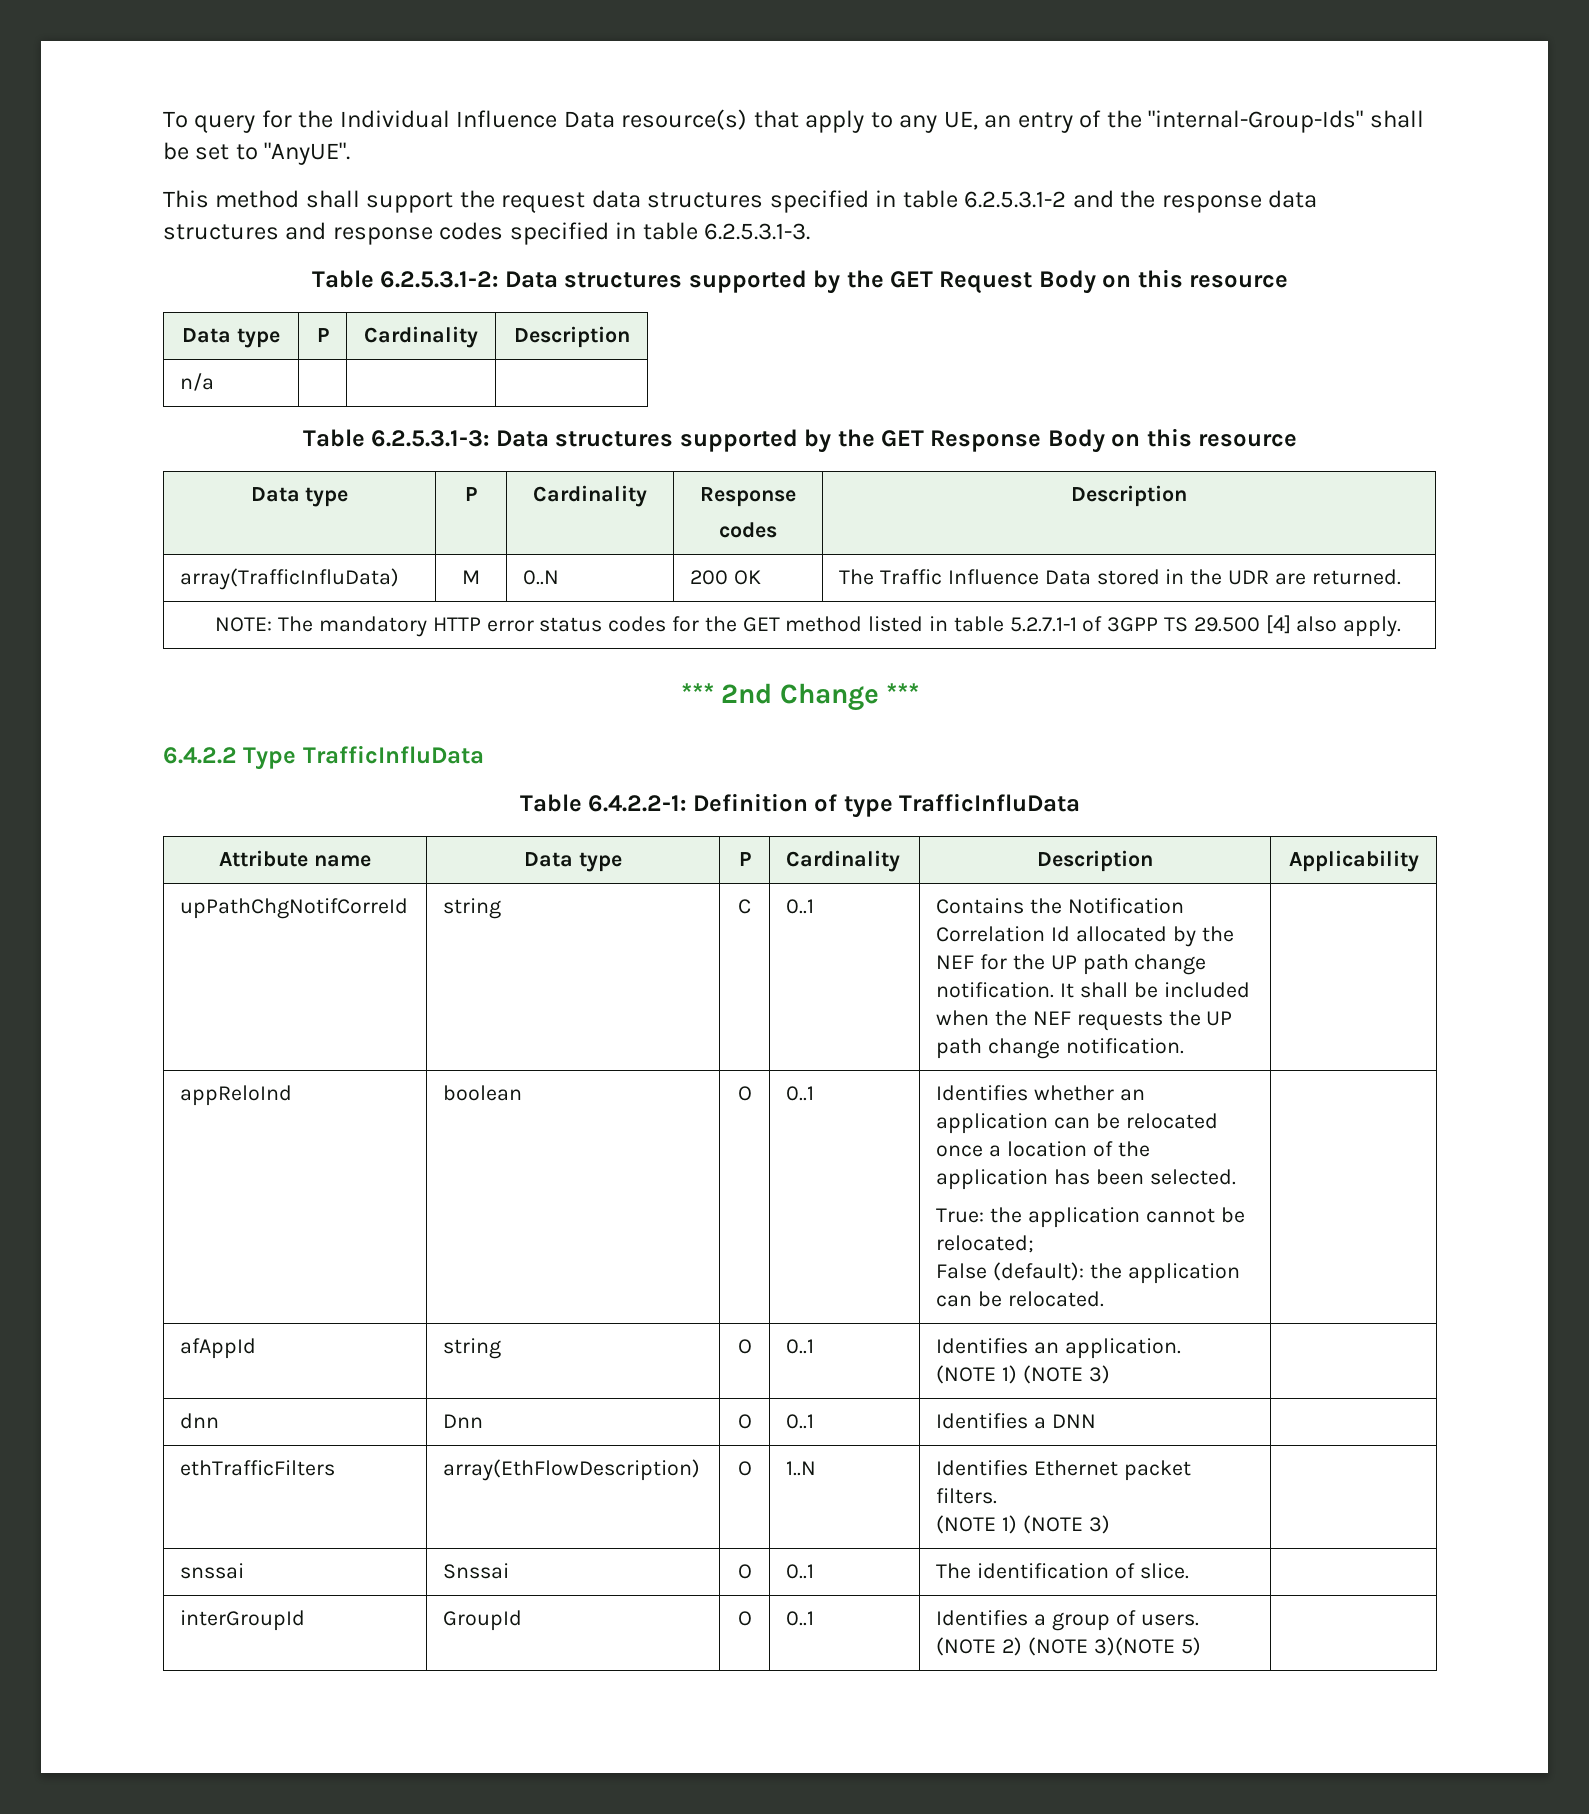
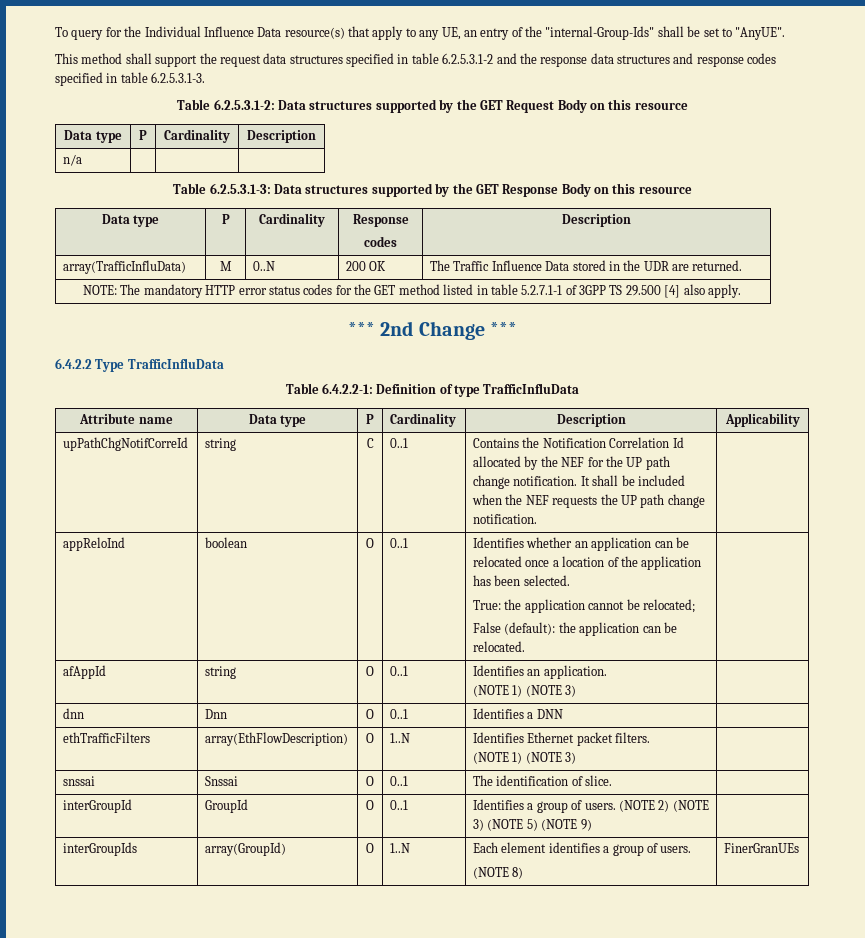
[1093,1637,1175,1656] 3)(NOTE -> [473,819,524,831] 3) (NOTE
(1201, 1646) | -> [541,819,592,831] [63,842,138,856] [205,842,287,856] [366,843,374,853] [390,843,411,853] [473,842,692,856] [473,867,524,879] [724,843,800,853] (NOTE 9) | // interGroupIds | array(GroupId) | O | 1..N | Each element identifies a group of users. // (NOTE 8) | FinerGranUEs

